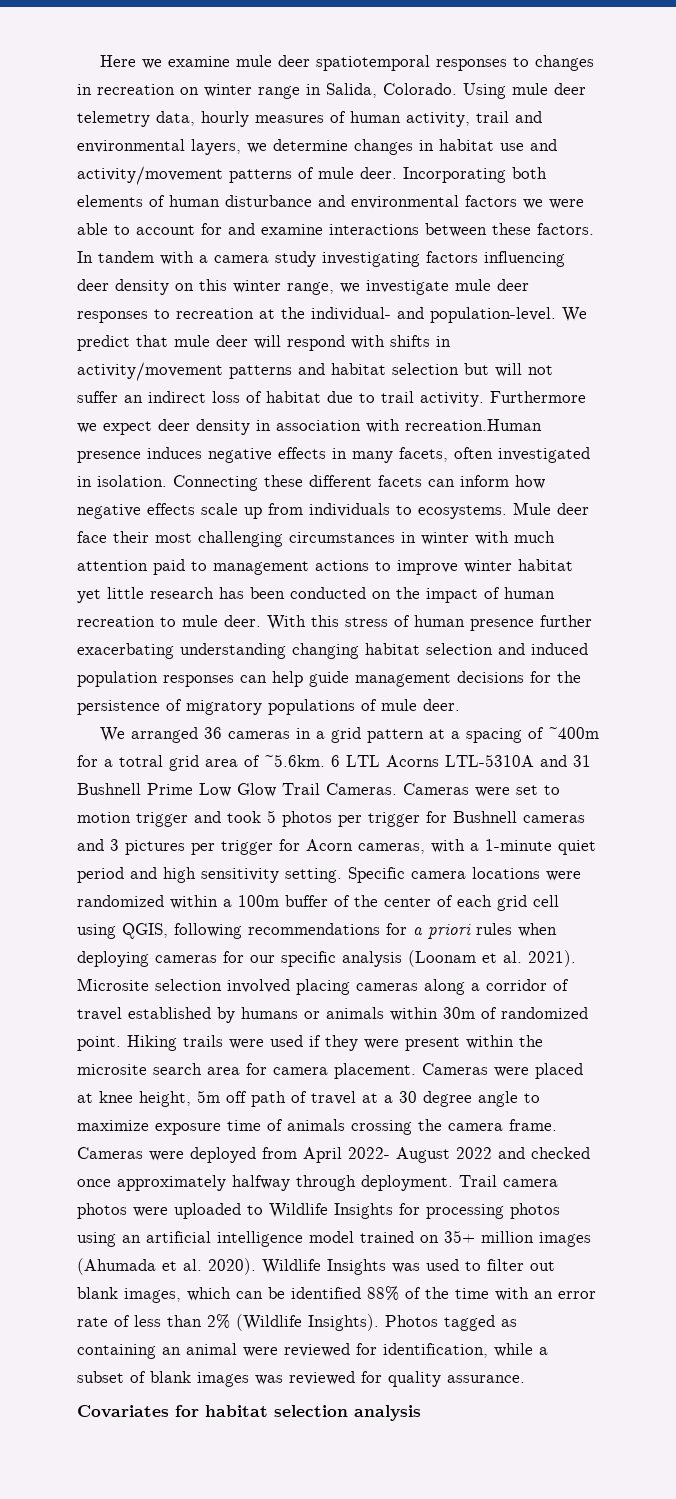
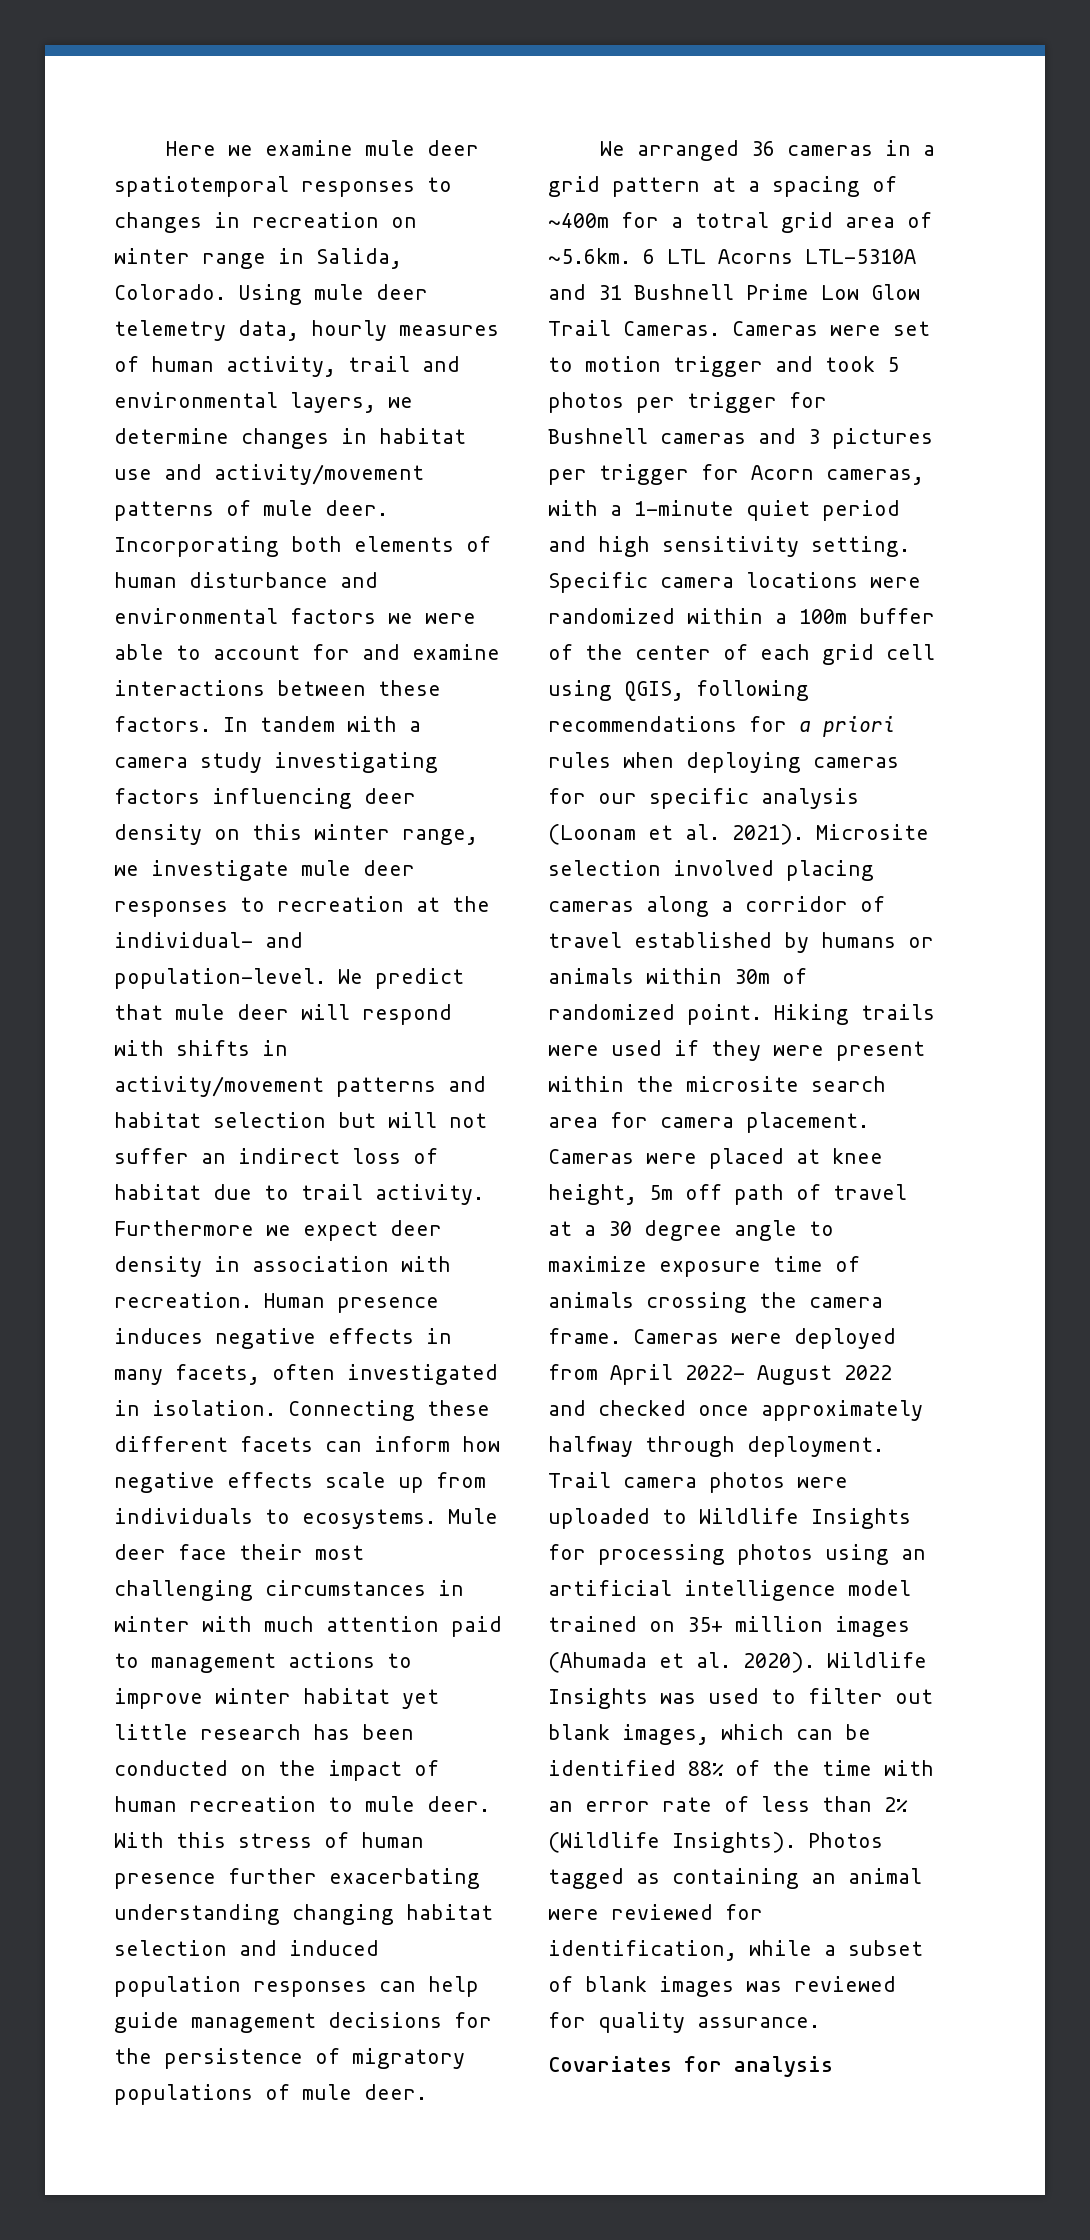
[405,419,542,431] recreation.Human -> [114,1292,325,1308] recreation. Human
[205,1405,348,1417] habitat selection -> (722, 2064) none

